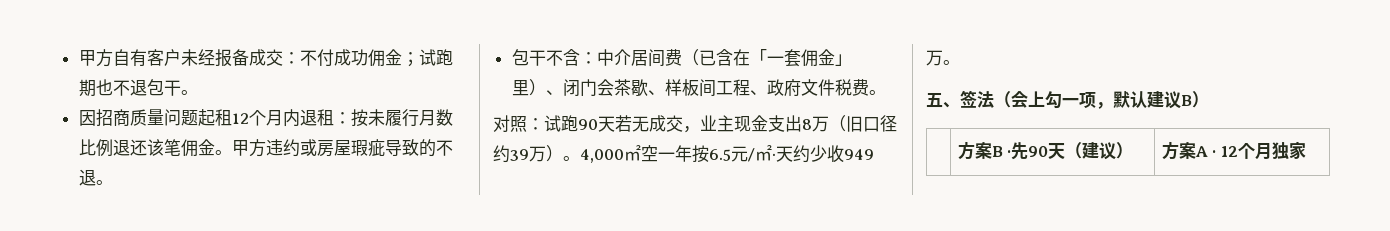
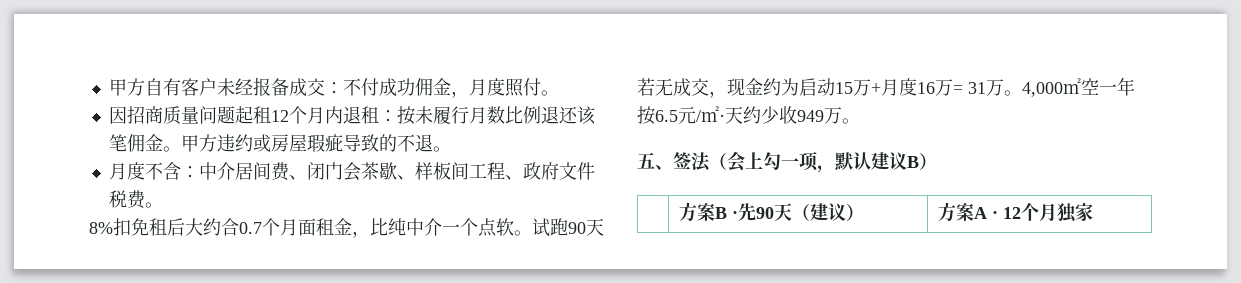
[401,49,453,67] [78,79,181,97] ；试跑期也不退包干 -> [450,78,541,98] ，月度照付
[511,49,546,66] 包干 -> [108,162,145,180] 月度
[681,49,852,67] [511,79,546,96] （已含在「一套佣金」里） -> (290, 171) none
[493,115,544,132] 对照： -> [89,218,532,238] 8%扣免租后大约合0.7个月面租金，比纯中介一个点软。
[700,115,897,132] [493,145,563,163] 业主现金支出8万（旧口径约39万） -> [727,78,1004,96] 现金约为启动15万+月度16万= 31万

